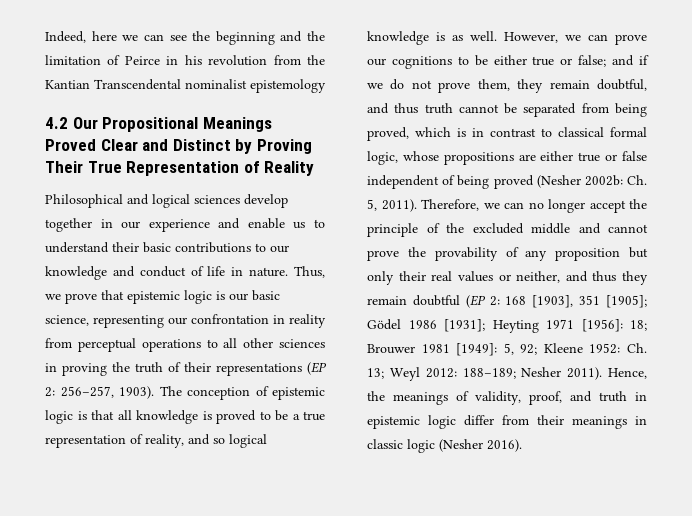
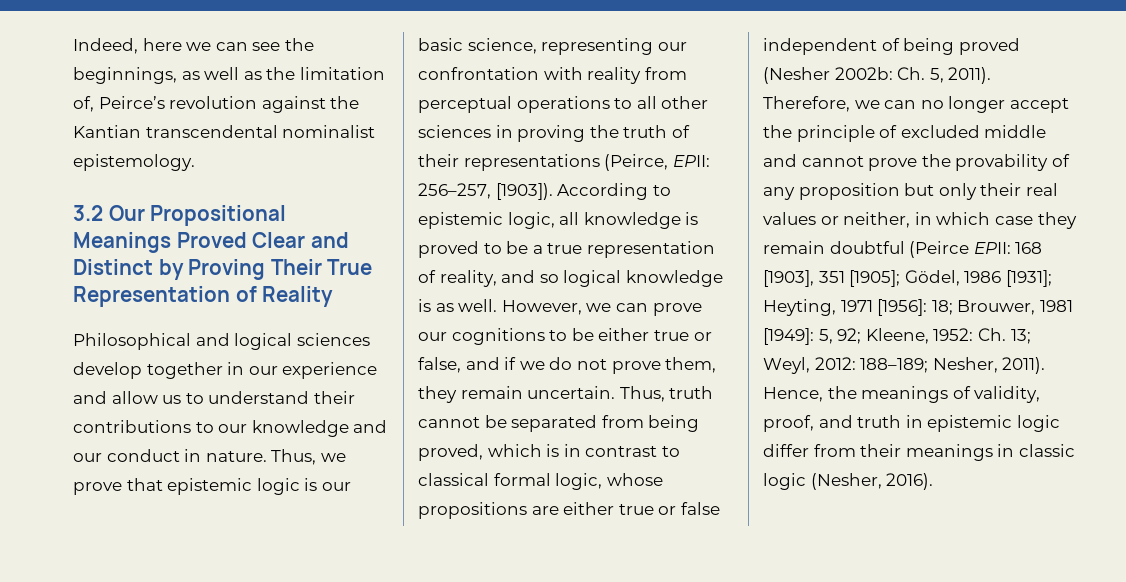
[215,31,325,45] [45,55,325,66] [45,79,326,93] [45,117,68,129] beginning and the limitation of Peirce in his revolution from the Kantian Transcendental nominalist epistemology // 4.2 -> [73,67,385,84] [73,96,360,113] [73,125,376,138] [73,154,195,171] [73,205,103,221] beginnings, as well as the limitation of, Peirce’s revolution against the Kantian transcendental nominalist epistemology. // 3.2
[247,218,285,229] enable -> [111,391,158,404] allow
[143,242,171,253] basic -> (355, 397) none
[139,266,226,277] conduct of life -> [73,449,180,462] our conduct
[273,315,285,324] in -> [543,67,583,80] with
[307,362,327,375] [45,386,325,400] [45,410,114,424] (EP 2: 256–257, 1903). The conception of epistemic logic is that -> [604,154,710,171] [418,183,671,200] [418,212,555,229] (Peirce, EPII: 256–257, [1903]). According to epistemic logic,
[578,55,607,67] false; -> [418,357,461,373] false,
[597,79,647,91] [367,103,419,114] doubtful, and thus -> [527,386,665,402] uncertain. Thus,
[446,223,464,233] the -> (898, 131) none
[565,271,617,282] and thus -> [914,212,1033,225] in which case
[465,295,500,308] (EP 2: -> [909,241,1011,258] (Peirce EPII:
[367,319,401,330] Gödel -> [904,270,960,286] Gödel,
[492,320,539,333] Heyting -> [763,299,836,316] Heyting,
[367,344,415,354] Brouwer -> [957,300,1036,315] Brouwer,
[543,343,583,353] Kleene -> [865,328,929,344] Kleene,
[389,367,420,381] Weyl -> [763,357,810,374] Weyl,
[521,367,562,377] Nesher -> [932,357,998,373] Nesher,
[439,439,483,452] (Nesher -> [810,473,882,490] (Nesher,

